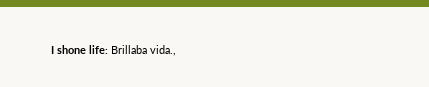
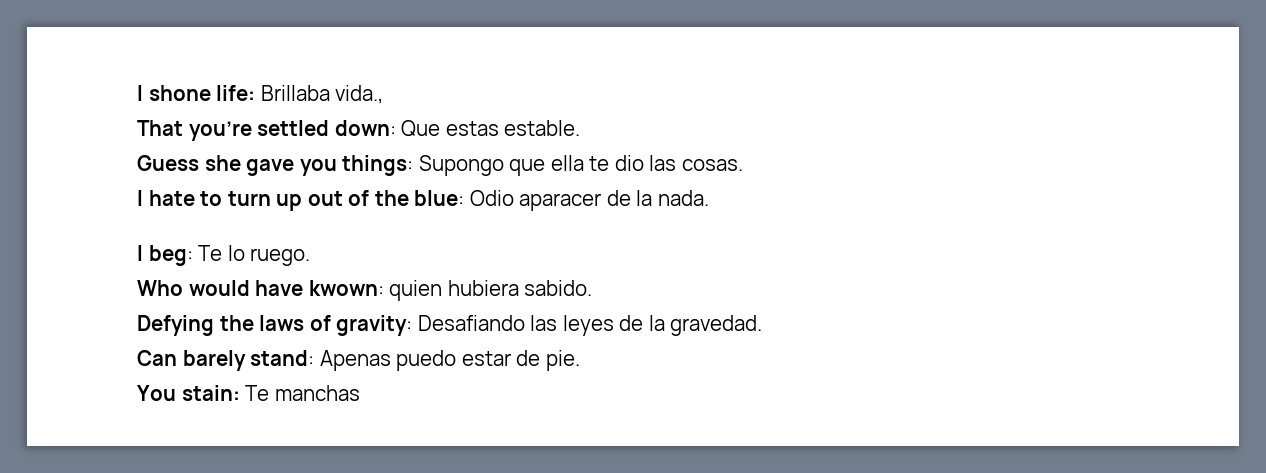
(176, 50) none -> [137,120,581,141] [137,155,743,176] [137,190,709,211] [137,245,311,266] [137,280,593,301] [137,315,763,336] [137,350,580,371] [137,385,360,401] // That you’re settled down: Que estas estable. // Guess she gave you things: Supongo que ella te dio las cosas. // I hate to turn up out of the blue: Odio aparacer de la nada. // I beg: Te lo ruego. // Who would have kwown: quien hubiera sabido. // Defying the laws of gravity: Desafiando las leyes de la gravedad. // Can barely stand: Apenas puedo estar de pie. // You stain: Te manchas

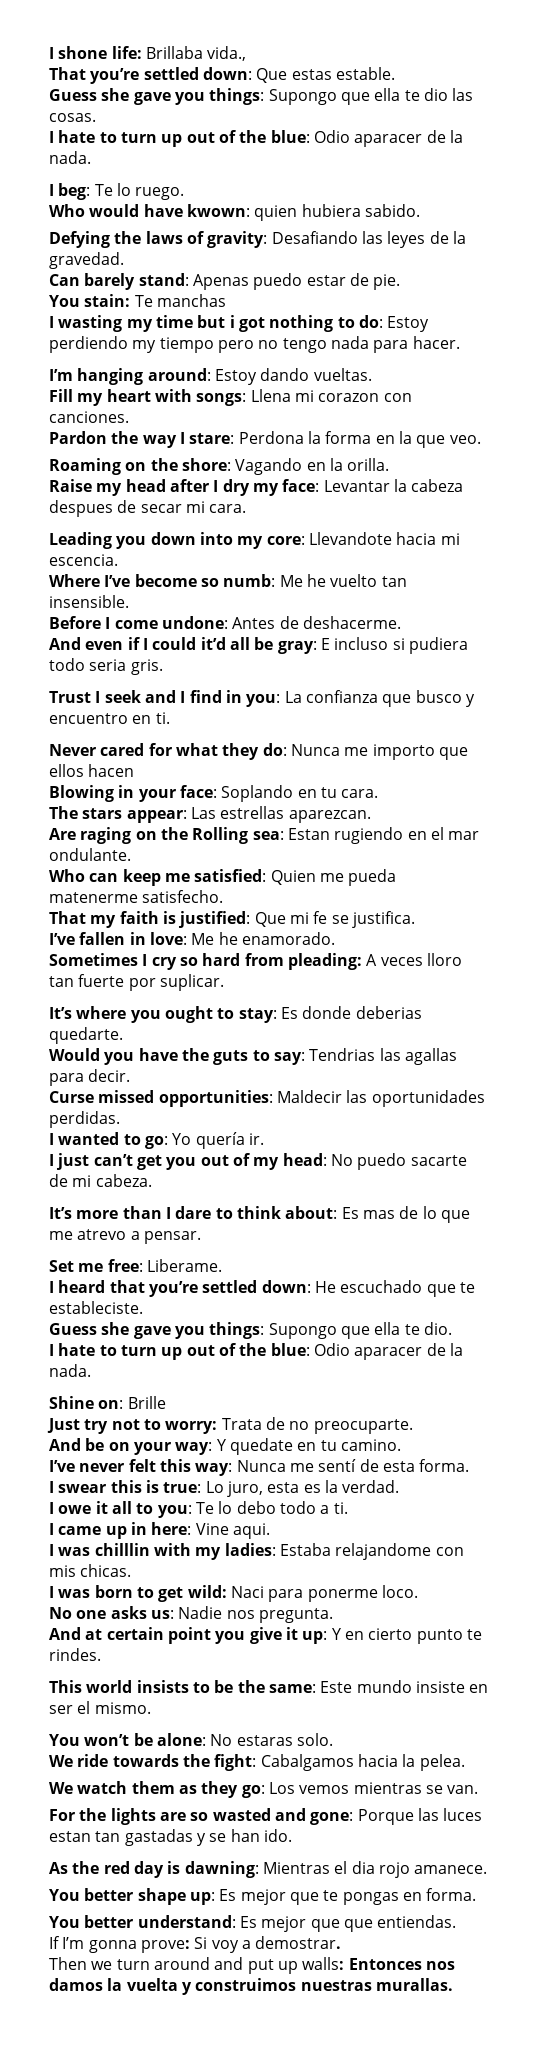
(360, 393) none -> [49,315,430,332] [49,336,460,353] [49,368,372,385] [49,389,412,406] [49,411,129,423] [49,431,481,448] [49,458,390,475] [49,479,464,496] [49,500,247,517] [49,532,460,549] [49,554,118,566] [49,574,407,587] [49,595,129,608] [49,616,401,629] [49,637,468,654] [49,658,163,675] [49,690,475,707] [49,712,170,724] [49,743,468,760] [49,764,135,777] [49,785,379,802] [49,806,371,823] [49,827,480,844] [49,848,131,861] [49,869,397,886] [49,890,224,903] [49,911,415,928] [49,932,335,945] [49,953,462,970] [49,974,224,991] [49,1006,422,1023] [49,1027,123,1044] [49,1048,457,1065] [49,1069,131,1086] [49,1090,485,1107] [49,1111,120,1128] [49,1132,264,1149] [49,1153,467,1170] [49,1174,152,1187] [49,1206,470,1223] [49,1229,201,1244] [49,1259,222,1272] [49,1280,475,1297] [49,1301,143,1314] [49,1322,452,1339] [49,1343,463,1360] [49,1364,91,1377] [49,1396,166,1409] [47,1417,413,1434] [49,1438,401,1455] [49,1459,470,1476] [49,1480,400,1497] [49,1501,348,1518] [49,1522,270,1539] [49,1543,464,1560] [49,1564,132,1577] [49,1585,418,1602] [49,1606,333,1623] [49,1627,482,1644] [49,1648,101,1661] [49,1680,489,1693] [49,1701,151,1714] [49,1733,333,1746] [49,1754,465,1771] [49,1781,479,1798] [49,1808,483,1825] [49,1829,292,1846] [49,1861,488,1878] [49,1888,477,1905] [49,1915,457,1932] [49,1936,342,1953] [49,1957,455,1974] [49,1978,453,1995] // I wasting my time but i got nothing to do: Estoy perdiendo my tiempo pero no tengo nada para hacer. // I’m hanging around: Estoy dando vueltas. // Fill my heart with songs: Llena mi corazon con canciones. // Pardon the way I stare: Perdona la forma en la que veo. // Roaming on the shore: Vagando en la orilla. // Raise my head after I dry my face: Levantar la cabeza despues de secar mi cara. // Leading you down into my core: Llevandote hacia mi escencia. // Where I’ve become so numb: Me he vuelto tan insensible. // Before I come undone: Antes de deshacerme. // And even if I could it’d all be gray: E incluso si pudiera todo seria gris. // Trust I seek and I find in you: La confianza que busco y encuentro en ti. // Never cared for what they do: Nunca me importo que ellos hacen // Blowing in your face: Soplando en tu cara. // The stars appear: Las estrellas aparezcan. // Are raging on the Rolling sea: Estan rugiendo en el mar ondulante. // Who can keep me satisfied: Quien me pueda matenerme satisfecho. // That my faith is justified: Que mi fe se justifica. // I’ve fallen in love: Me he enamorado. // Sometimes I cry so hard from pleading: A veces lloro tan fuerte por suplicar. // It’s where you ought to stay: Es donde deberias quedarte. // Would you have the guts to say: Tendrias las agallas para decir. // Curse missed opportunities: Maldecir las oportunidades perdidas. // I wanted to go: Yo quería ir. // I just can’t get you out of my head: No puedo sacarte de mi cabeza. // It’s more than I dare to think about: Es mas de lo que me atrevo a pensar. // Set me free: Liberame. // I heard that you’re settled down: He escuchado que te estableciste. // Guess she gave you things: Supongo que ella te dio. // I hate to turn up out of the blue: Odio aparacer de la nada. // Shine on: Brille // Just try not to worry: Trata de no preocuparte. // And be on your way: Y quedate en tu camino. // I’ve never felt this way: Nunca me sentí de esta forma. // I swear this is true: Lo juro, esta es la verdad. // I owe it all to you: Te lo debo todo a ti. // I came up in here: Vine aqui. // I was chilllin with my ladies: Estaba relajandome con mis chicas. // I was born to get wild: Naci para ponerme loco. // No one asks us: Nadie nos pregunta. // And at certain point you give it up: Y en cierto punto te rindes. // This world insists to be the same: Este mundo insiste en ser el mismo. // You won’t be alone: No estaras solo. // We ride towards the fight: Cabalgamos hacia la pelea. // We watch them as they go: Los vemos mientras se van. // For the lights are so wasted and gone: Porque las luces estan tan gastadas y se han ido. // As the red day is dawning: Mientras el dia rojo amanece. // You better shape up: Es mejor que te pongas en forma. // You better understand: Es mejor que que entiendas. // If I’m gonna prove: Si voy a demostrar. // Then we turn around and put up walls: Entonces nos damos la vuelta y construimos nuestras murallas.

